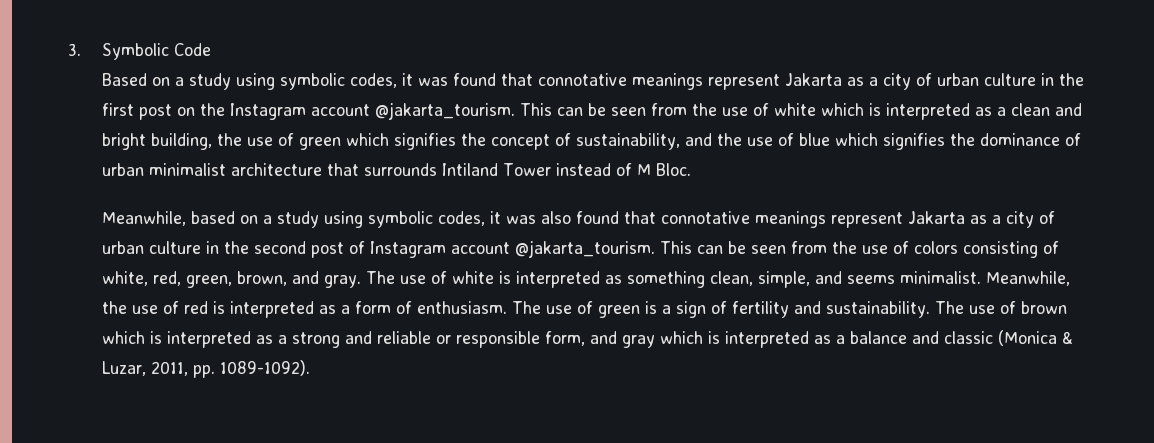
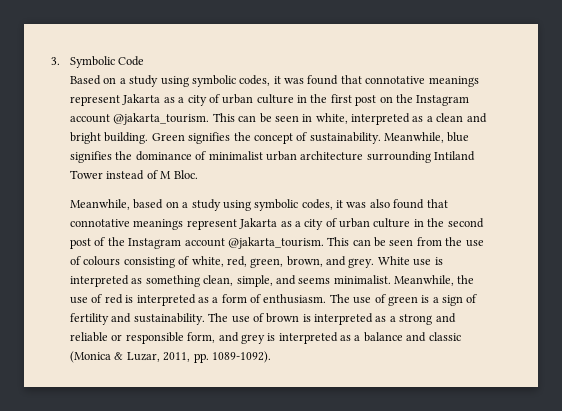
[650,103,881,116] from the use of white which is -> [302,113,348,124] in white,
[150,133,1081,150] [101,163,437,176] building, the use of green which signifies the concept of sustainability, and the use of blue which signifies the dominance of urban minimalist architecture that surrounds -> [104,132,470,144] [70,151,431,163] building. Green signifies the concept of sustainability. Meanwhile, blue signifies the dominance of minimalist urban architecture surrounding
(365, 247) none -> [107,237,125,246] the
[913,241,958,254] colors -> [83,256,121,266] colours
[323,271,494,288] gray. The use of white -> [348,256,432,268] grey. White use
[101,331,145,344] which -> (300, 318) none
[621,331,703,348] gray which -> [240,334,265,344] grey

